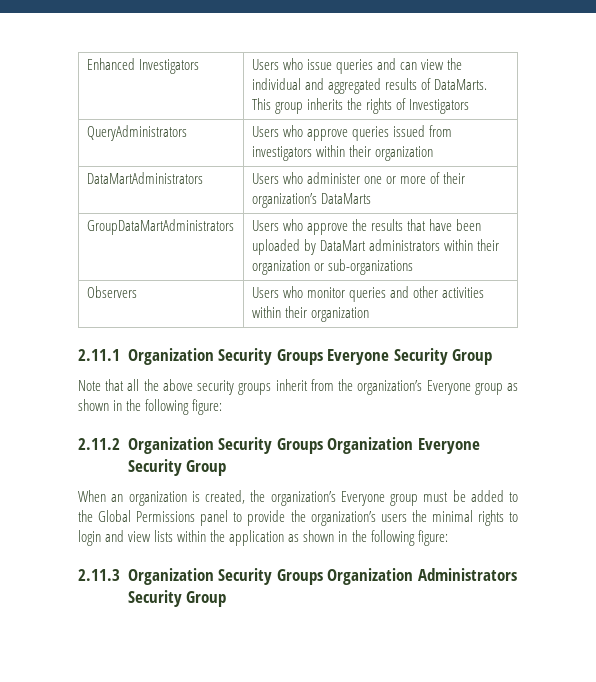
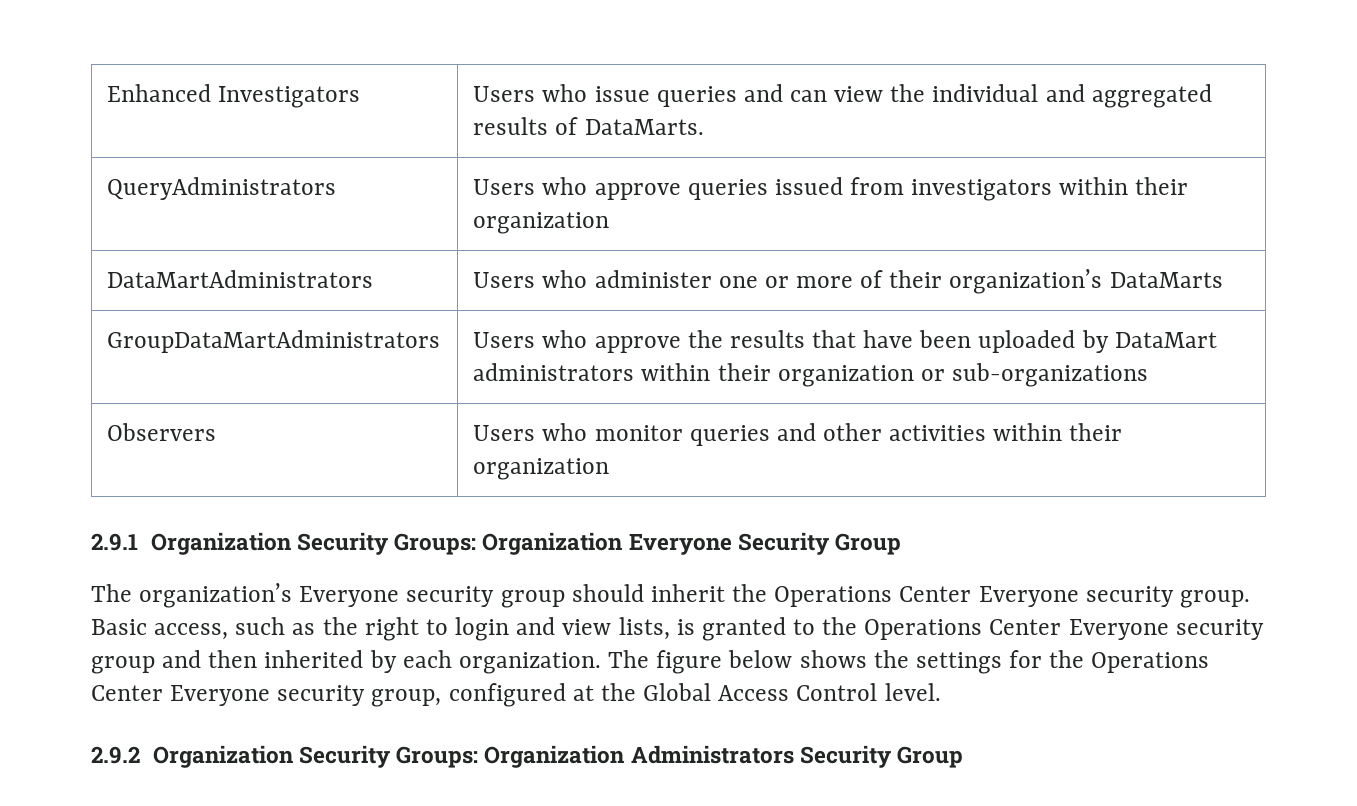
[251,98,470,114] This group inherits the rights of Investigators -> (704, 127) none
[78,348,493,365] [78,379,518,395] [78,399,223,415] [78,437,480,454] [127,459,227,476] [78,490,518,506] [78,510,518,526] [78,530,448,546] [78,568,323,585] 2.11.1 Organization Security Groups Everyone Security Group // Note that all the above security groups inherit from the organization’s Everyone group as shown in the following figure: // 2.11.2 Organization Security Groups Organization Everyone Security Group // When an organization is created, the organization’s Everyone group must be added to the Global Permissions panel to provide the organization’s users the minimal rights to login and view lists within the application as shown in the following figure: // 2.11.3 Organization Security Groups -> [91,532,901,555] [91,583,1250,608] [91,617,1264,641] [91,650,1210,674] [91,683,941,707] [91,745,479,768] 2.9.1 Organization Security Groups: Organization Everyone Security Group // The organization’s Everyone security group should inherit the Operations Center Everyone security group. Basic access, such as the right to login and view lists, is granted to the Operations Center Everyone security group and then inherited by each organization. The figure below shows the settings for the Operations Center Everyone security group, configured at the Global Access Control level. // 2.9.2 Organization Security Groups:

